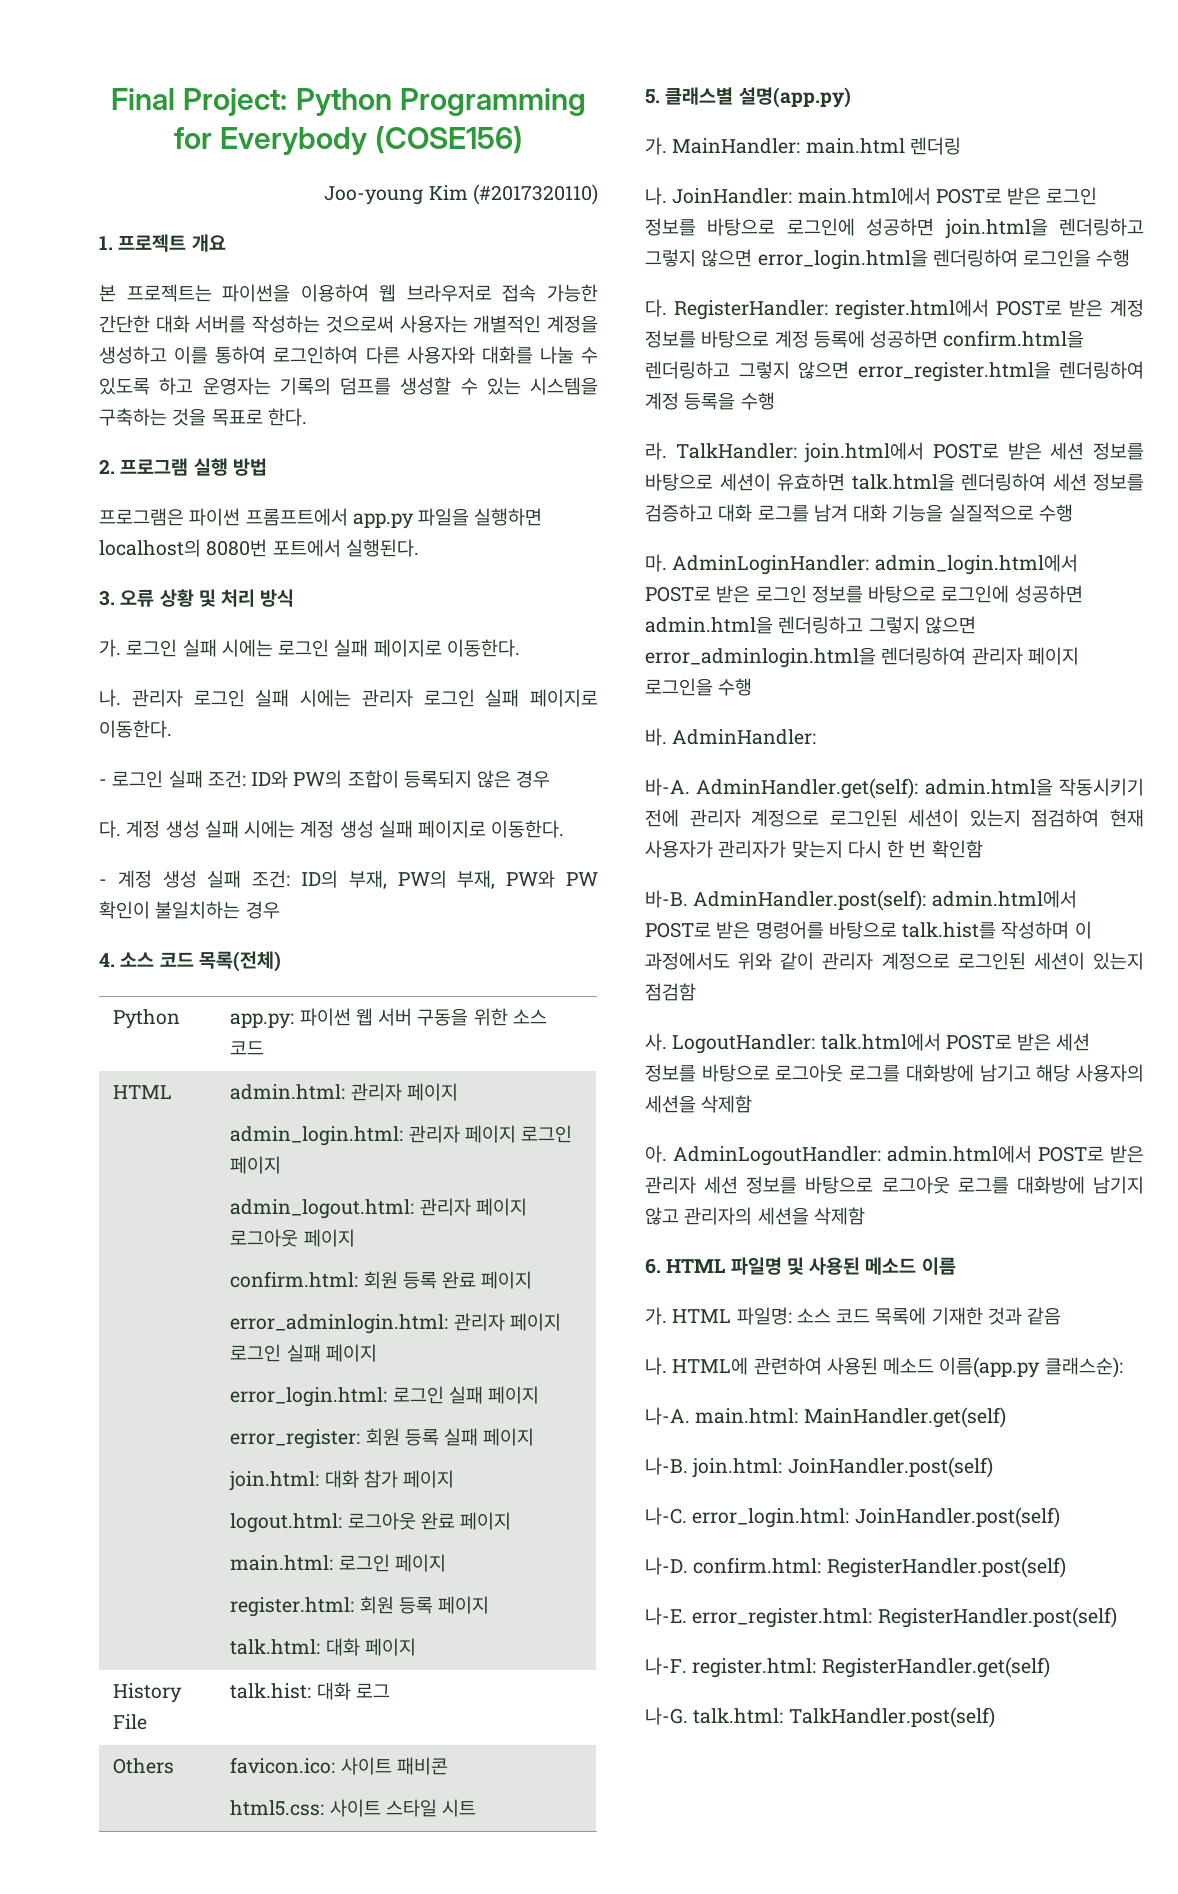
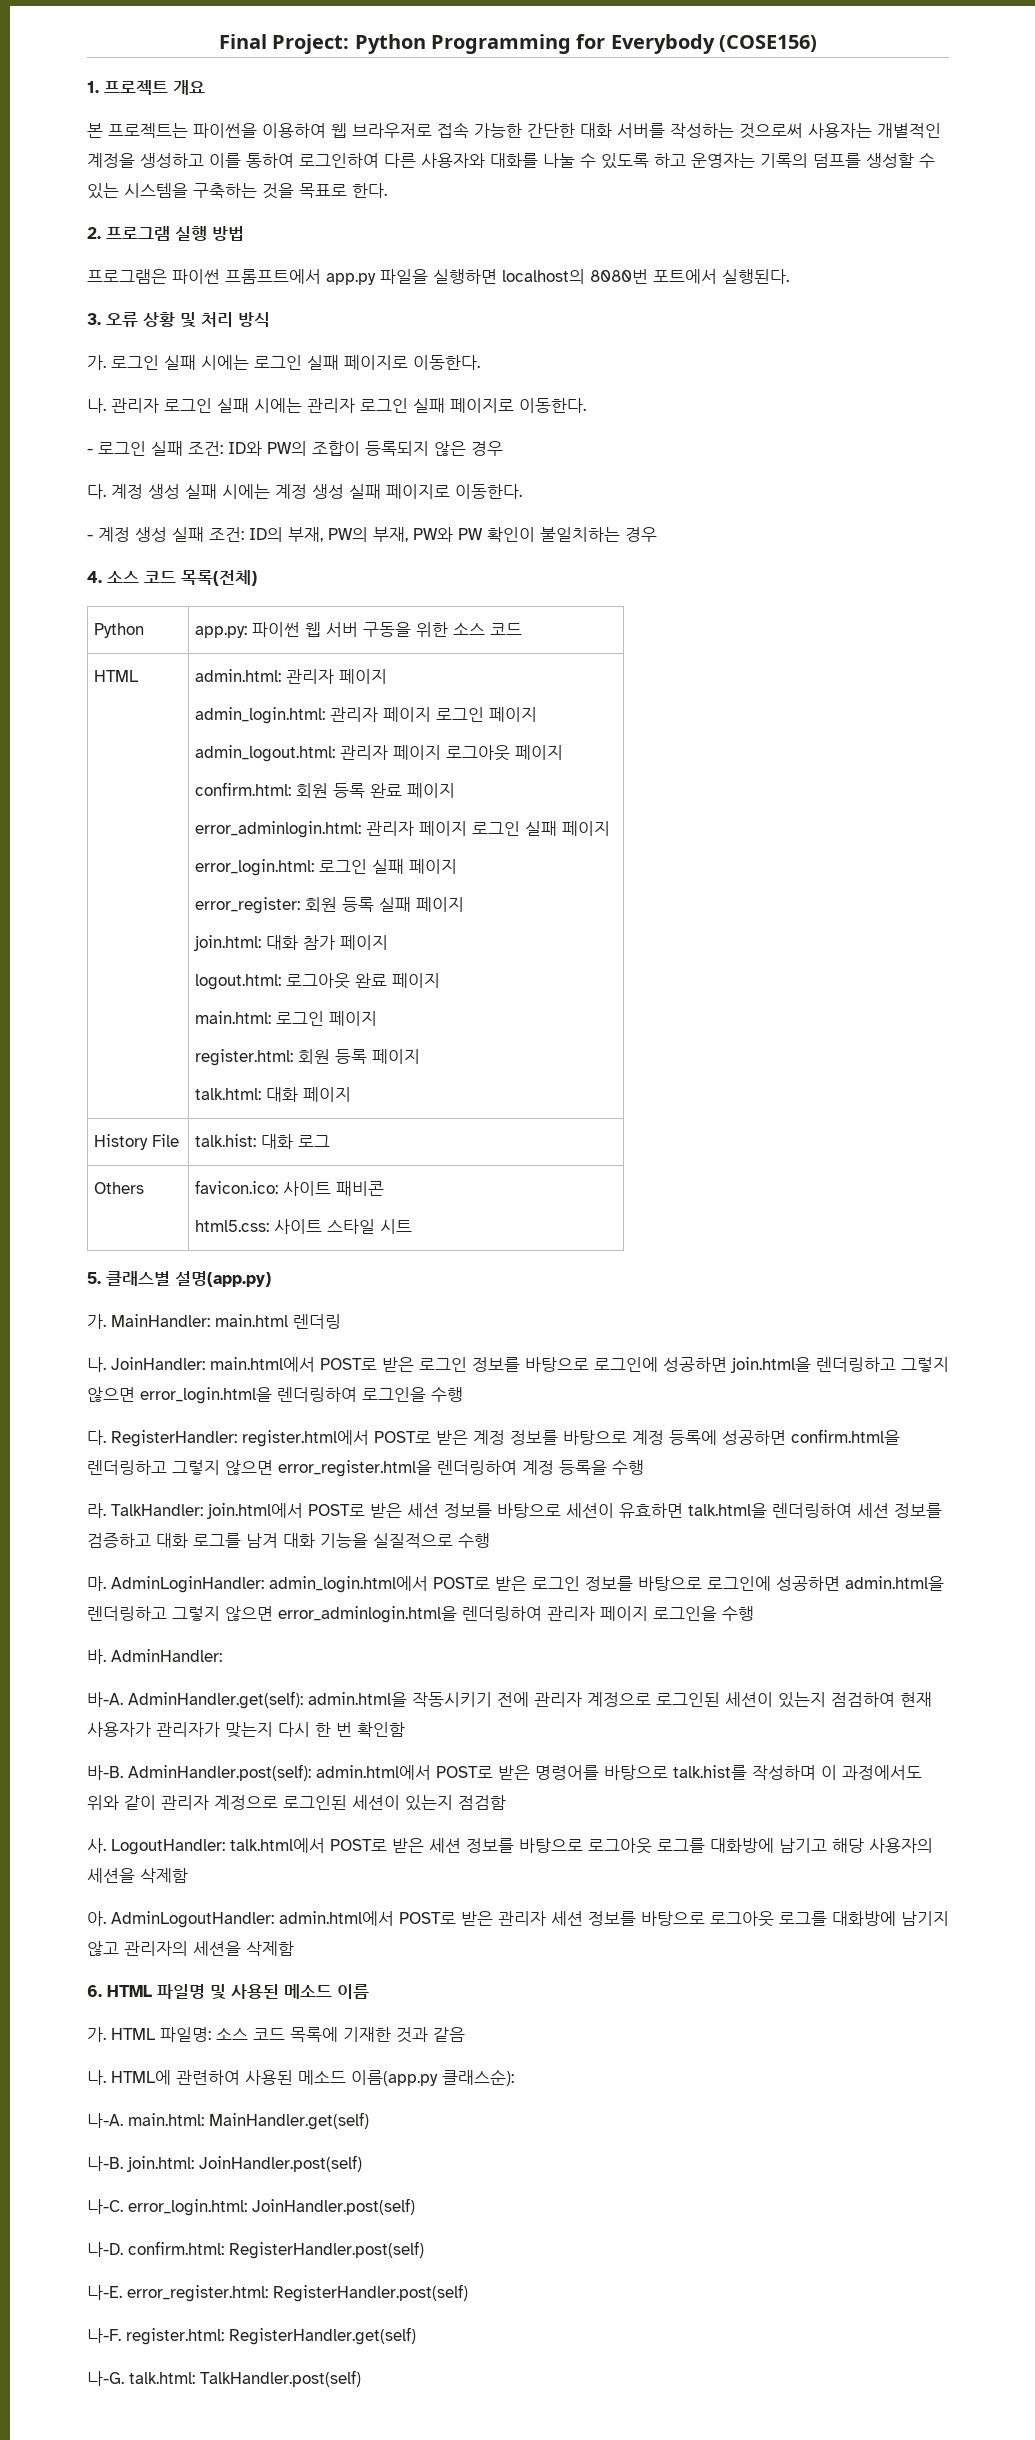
[324,184,598,205] // Joo-young Kim (#2017320110) -> (818, 43) none

